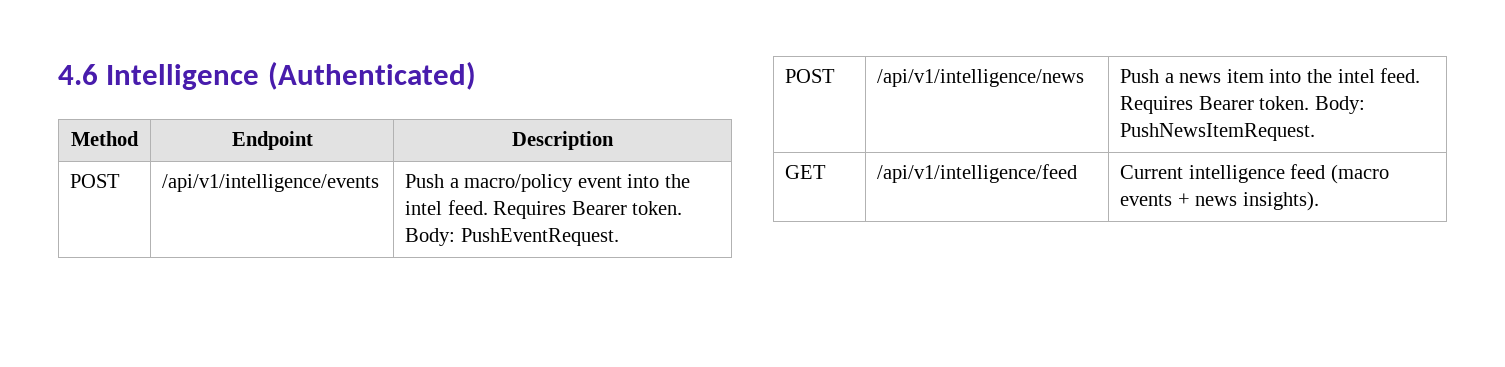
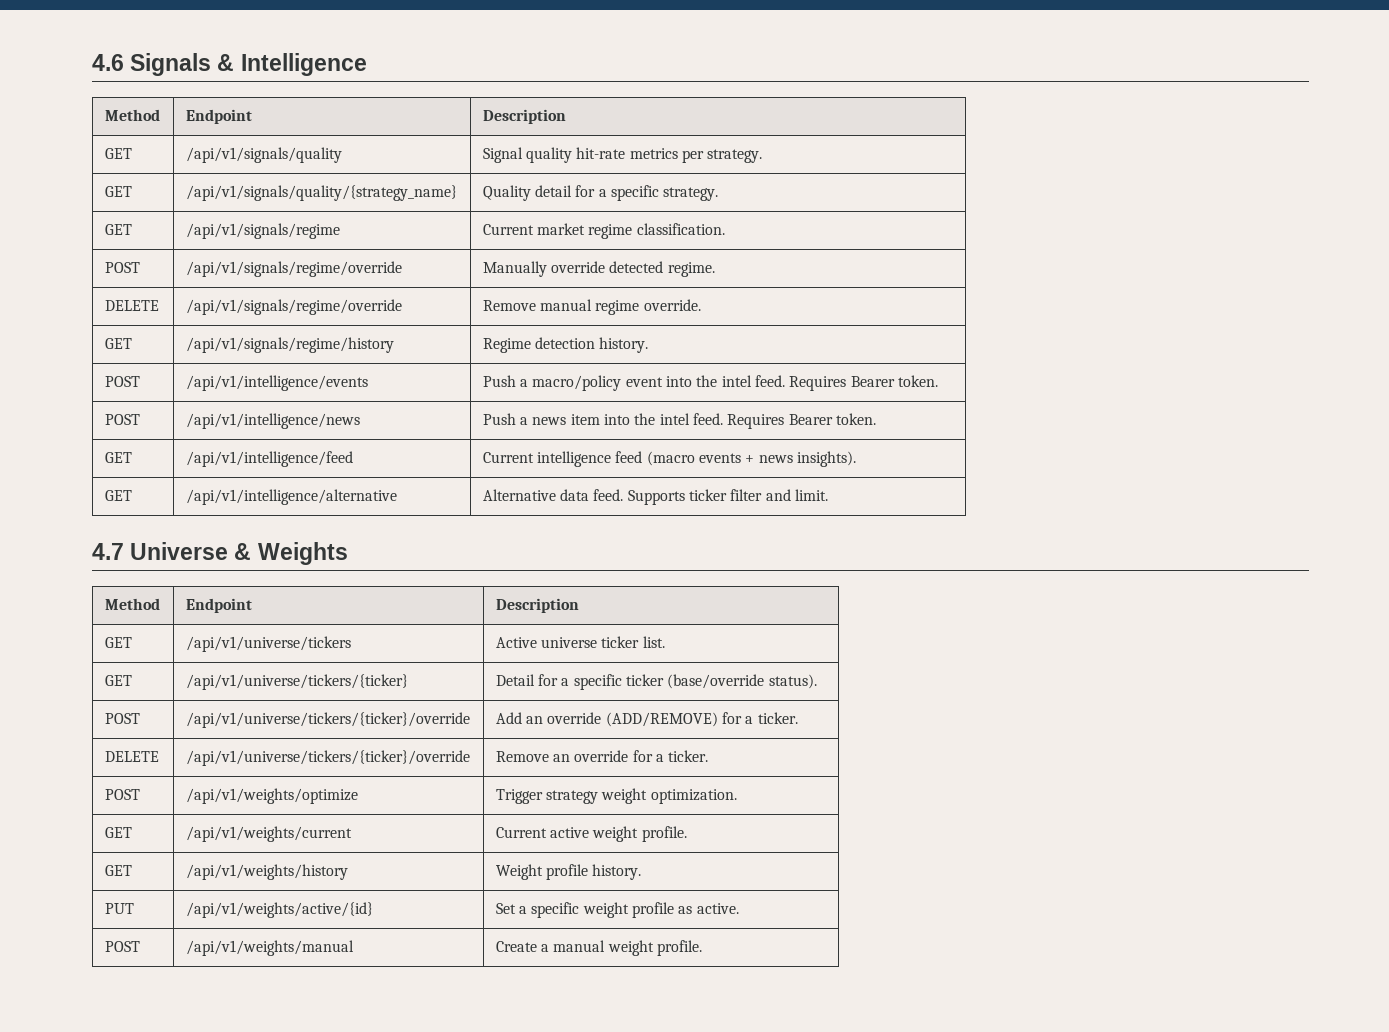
(98, 74) none -> [130,53,235,76] Signals &
[267,61,476,90] [71,131,139,146] [231,131,313,150] [512,131,614,150] (Authenticated) // Method | Endpoint | Description -> [104,109,160,121] [185,109,252,124] [482,109,566,124] [104,148,132,159] [185,147,342,163] [482,147,763,163] [104,186,132,197] [185,185,457,201] [482,185,719,201] [104,224,132,235] [185,223,340,239] [482,223,725,239] [104,262,140,273] [185,261,402,277] [482,261,715,277] [104,300,159,311] [185,299,402,315] [482,299,701,315] [104,338,132,349] [185,337,394,353] [482,337,649,353] // Method | Endpoint | Description // GET | /api/v1/signals/quality | Signal quality hit-rate metrics per strategy. // GET | /api/v1/signals/quality/{strategy_name} | Quality detail for a specific strategy. // GET | /api/v1/signals/regime | Current market regime classification. // POST | /api/v1/signals/regime/override | Manually override detected regime. // DELETE | /api/v1/signals/regime/override | Remove manual regime override. // GET | /api/v1/signals/regime/history | Regime detection history.
[405,228,619,246] Body: PushEventRequest. -> (938, 381) none
[1314,96,1365,114] [1120,123,1316,141] Body: PushNewsItemRequest. -> (876, 419) none
(1319, 201) none -> [104,490,132,501] [185,489,397,505] [482,489,828,505] [92,542,348,565] [104,598,160,610] [185,598,252,613] [495,598,579,613] [104,637,132,648] [185,636,351,652] [495,636,665,648] [104,675,132,686] [185,674,408,690] [495,674,817,690] [104,713,140,724] [185,712,470,728] [495,712,798,727] [104,751,159,762] [185,750,470,766] [495,750,709,762] [104,789,140,800] [185,788,358,804] [495,788,737,804] [104,827,132,838] [185,826,352,842] [495,826,687,842] [104,865,132,876] [185,864,348,880] [495,864,642,880] [104,903,134,914] [185,902,373,918] [495,902,739,918] [104,941,140,952] [185,940,354,956] [495,940,702,956] // GET | /api/v1/intelligence/alternative | Alternative data feed. Supports ticker filter and limit. // 4.7 Universe & Weights // Method | Endpoint | Description // GET | /api/v1/universe/tickers | Active universe ticker list. // GET | /api/v1/universe/tickers/{ticker} | Detail for a specific ticker (base/override status). // POST | /api/v1/universe/tickers/{ticker}/override | Add an override (ADD/REMOVE) for a ticker. // DELETE | /api/v1/universe/tickers/{ticker}/override | Remove an override for a ticker. // POST | /api/v1/weights/optimize | Trigger strategy weight optimization. // GET | /api/v1/weights/current | Current active weight profile. // GET | /api/v1/weights/history | Weight profile history. // PUT | /api/v1/weights/active/{id} | Set a specific weight profile as active. // POST | /api/v1/weights/manual | Create a manual weight profile.

